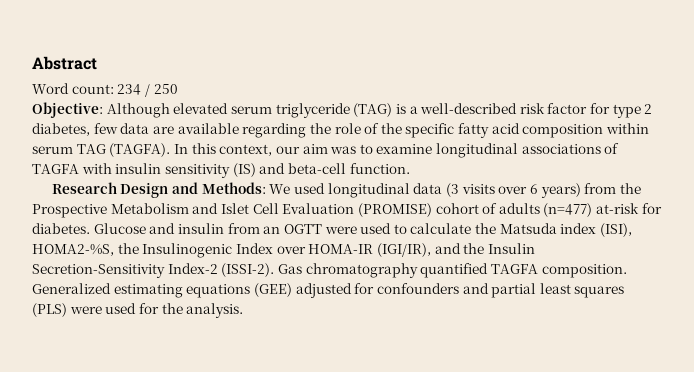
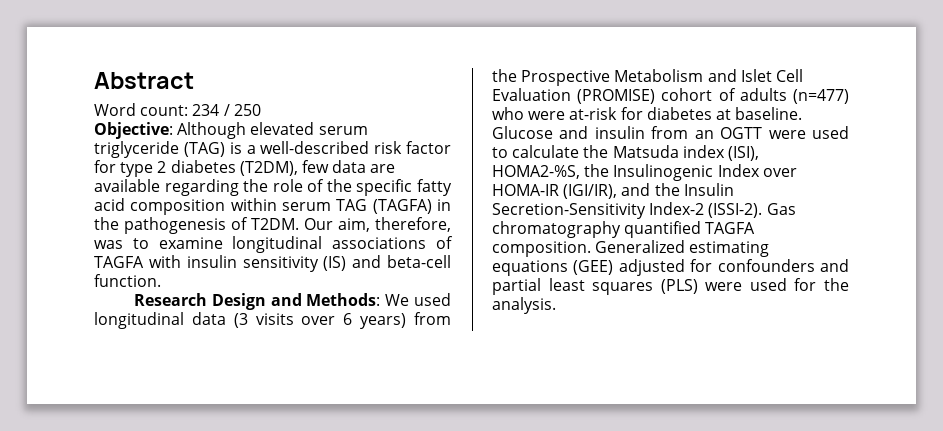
[32,123,90,136] diabetes, -> [170,160,298,176] diabetes (T2DM),
[109,143,328,157] (TAGFA). In this context, our aim -> [372,199,451,214] [94,217,451,234] (TAGFA) in the pathogenesis of T2DM. Our aim, therefore,
[596,203,662,214] [32,223,90,234] at-risk for diabetes. -> [492,107,803,120] who were at-risk for diabetes at baseline.

